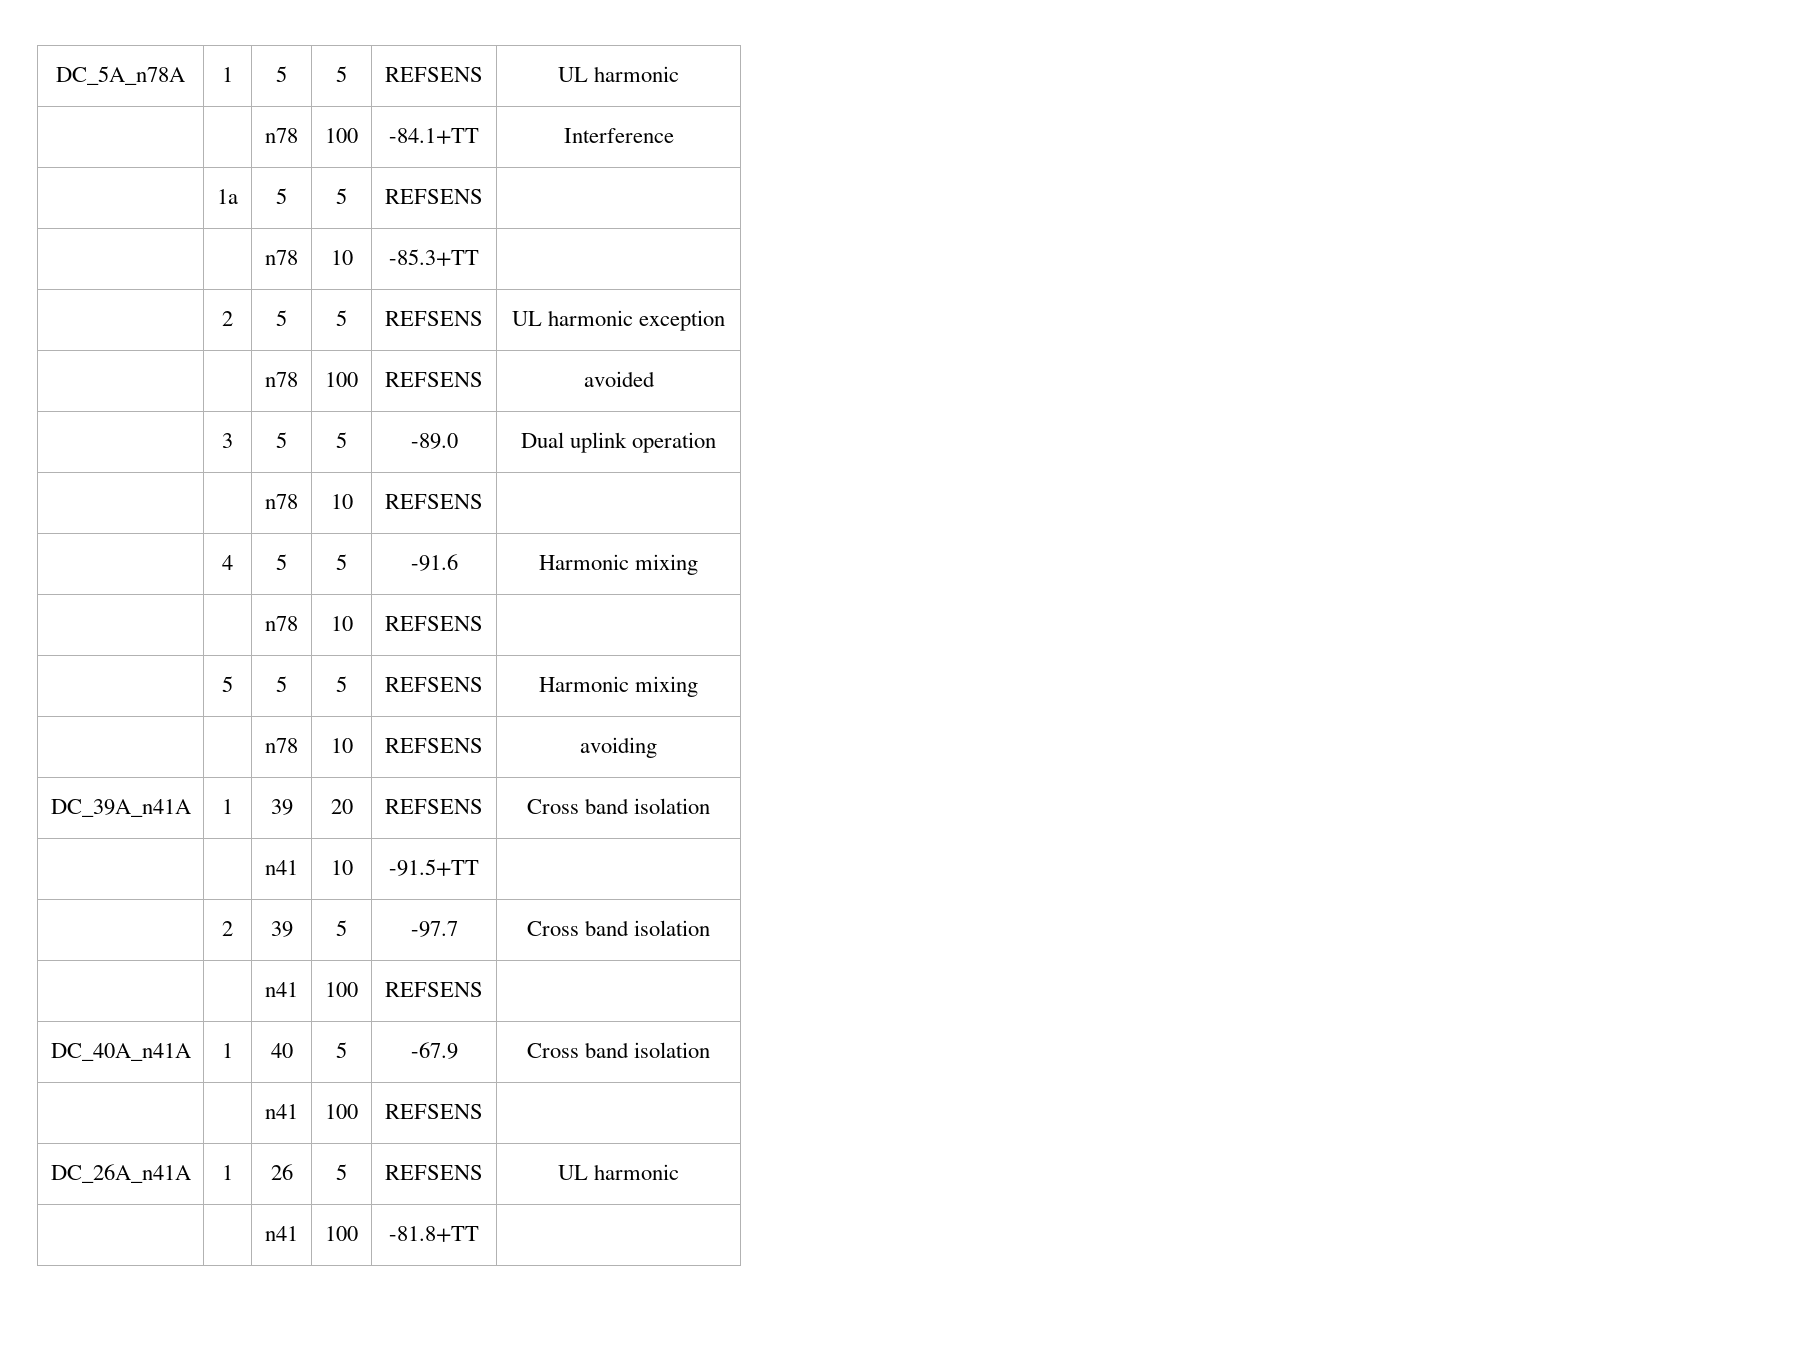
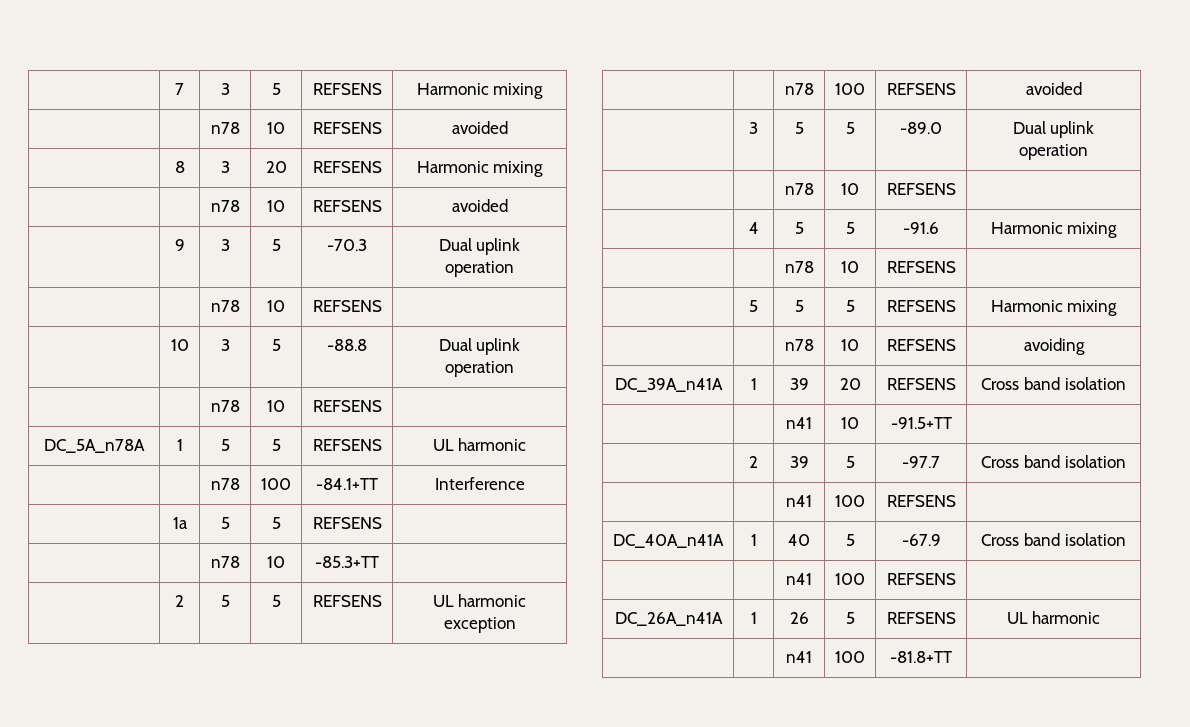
(56, 75) none -> [175,83,184,95] [220,83,230,95] [271,83,281,95] [312,83,382,95] [416,83,544,99] [210,122,240,134] [267,122,285,134] [312,122,382,134] [451,121,508,134] [174,161,185,173] [220,161,230,173] [265,161,287,173] [312,161,382,173] [416,161,544,177] [210,200,240,212] [267,200,285,212] [312,200,382,212] [451,199,508,212] [174,239,185,251] [220,239,230,251] [271,239,281,251] [327,239,367,251] [438,238,521,255] [445,261,514,277] [210,300,240,312] [267,300,285,312] [312,300,382,312] [170,339,189,351] [220,339,230,351] [271,339,281,351] [327,339,367,351] [438,338,521,355] [445,361,514,377] [210,400,240,412] [267,400,285,412] [312,400,382,412] | 7 | 3 | 5 | REFSENS | Harmonic mixing // | | n78 | 10 | REFSENS | avoided // | 8 | 3 | 20 | REFSENS | Harmonic mixing // | | n78 | 10 | REFSENS | avoided // | 9 | 3 | 5 | -70.3 | Dual uplink operation // | | n78 | 10 | REFSENS | // | 10 | 3 | 5 | -88.8 | Dual uplink operation // | | n78 | 10 | REFSENS | //

